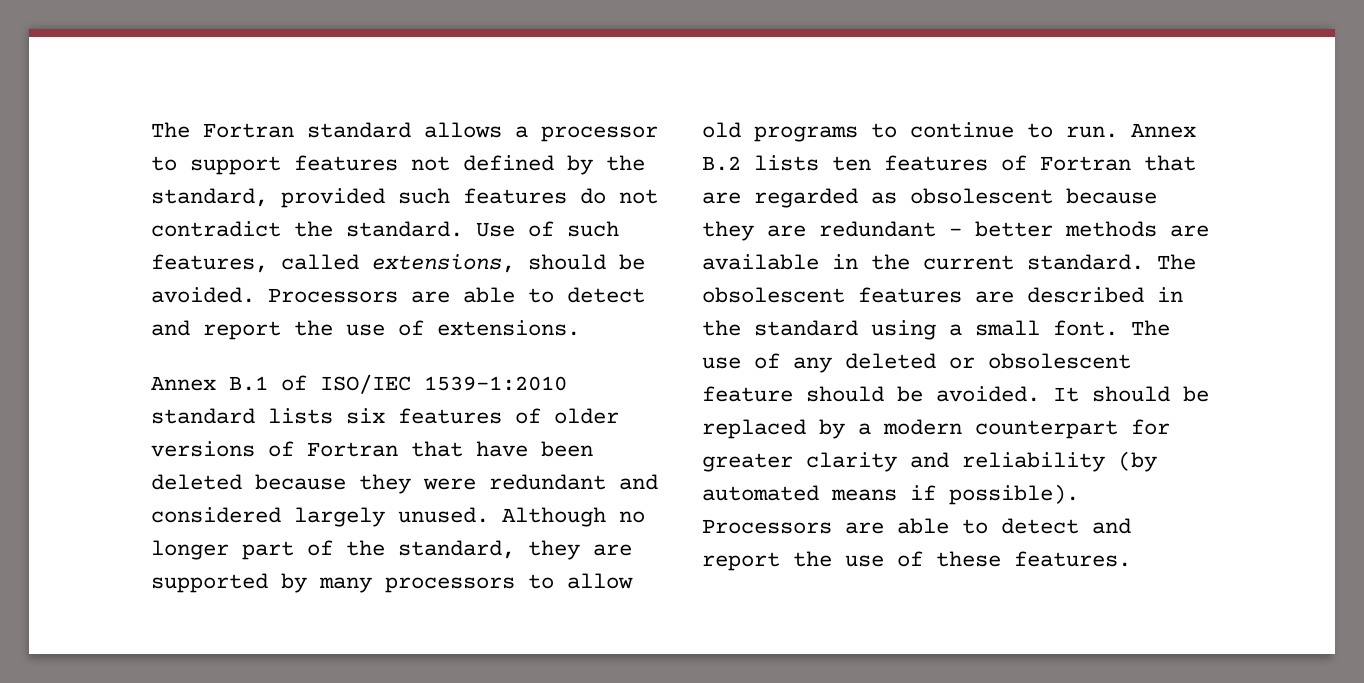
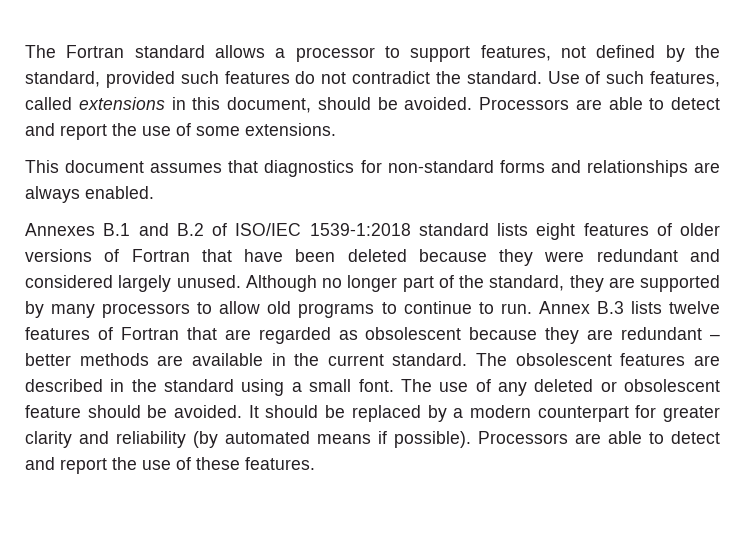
[294,155,398,171] features -> [480,45,551,61] features,
[372,254,515,273] extensions, -> [78,97,311,113] extensions in this document,
(424, 328) none -> [196,126,240,136] some
[151,376,268,391] Annex B.1 -> [25,160,721,177] [25,186,154,203] [25,223,204,236] This document assumes that diagnostics for non-standard forms and relationships are always enabled. // Annexes B.1 and B.2
[424,376,567,391] 1539-1:2010 -> [309,223,411,236] 1539-1:2018
[346,408,385,424] six -> [536,223,576,240] eight
[702,155,871,171] B.2 lists ten -> [596,301,720,314] B.3 lists twelve

